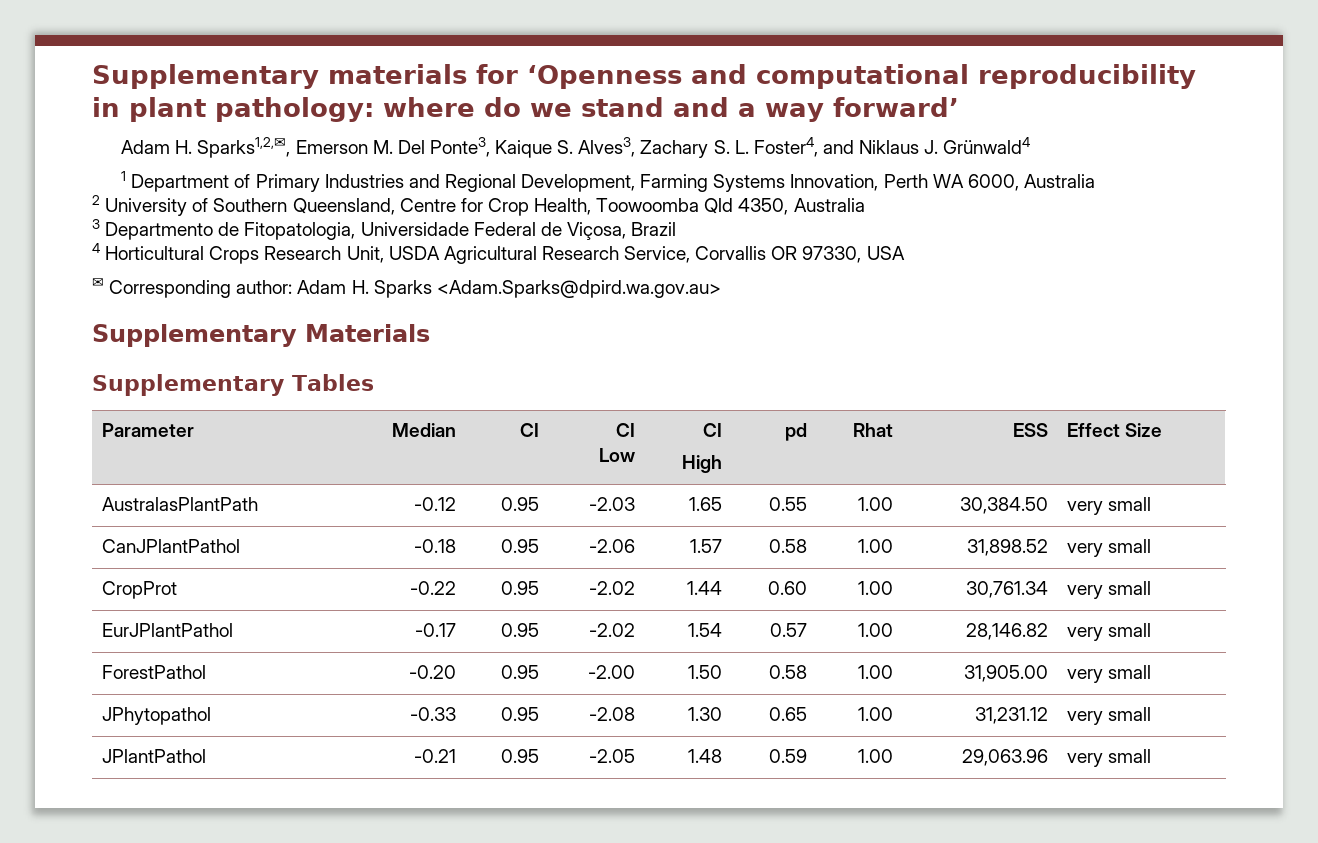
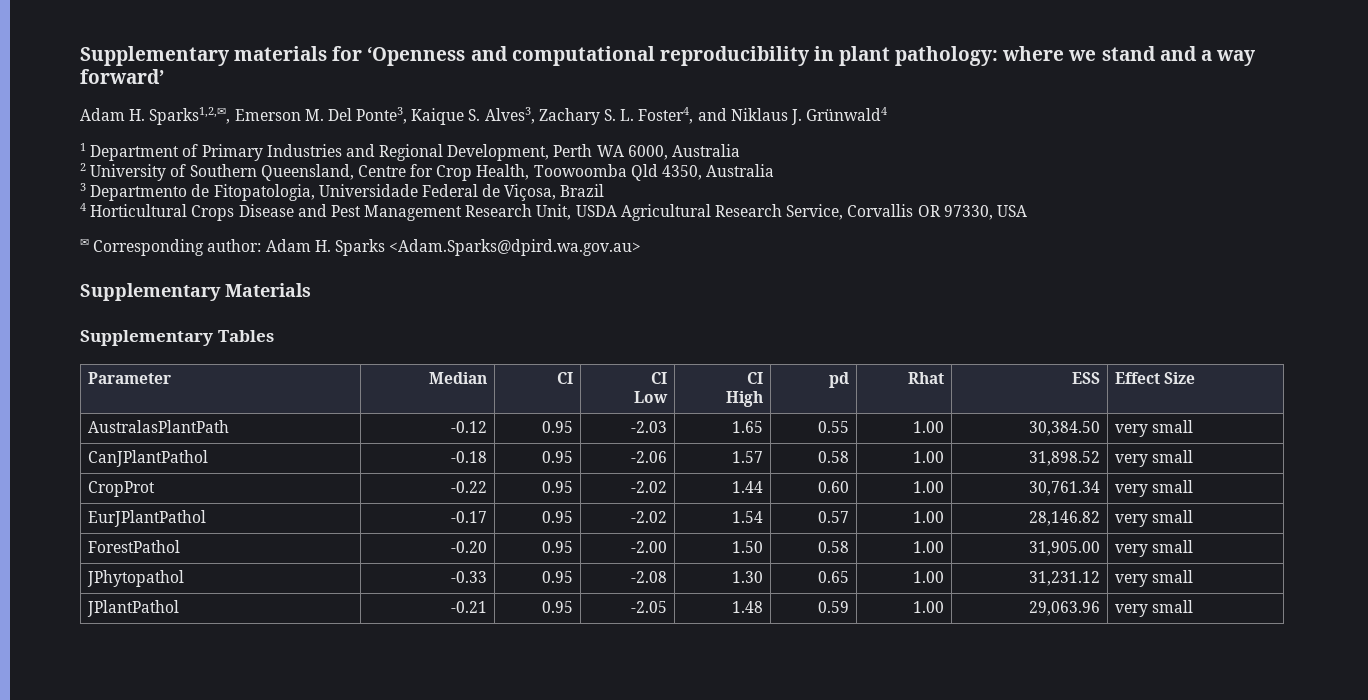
[484,97,521,117] do -> (1065, 53) none
[640,174,879,192] Farming Systems Innovation, -> (550, 152) none
(260, 255) none -> [238,204,463,221] Disease and Pest Management

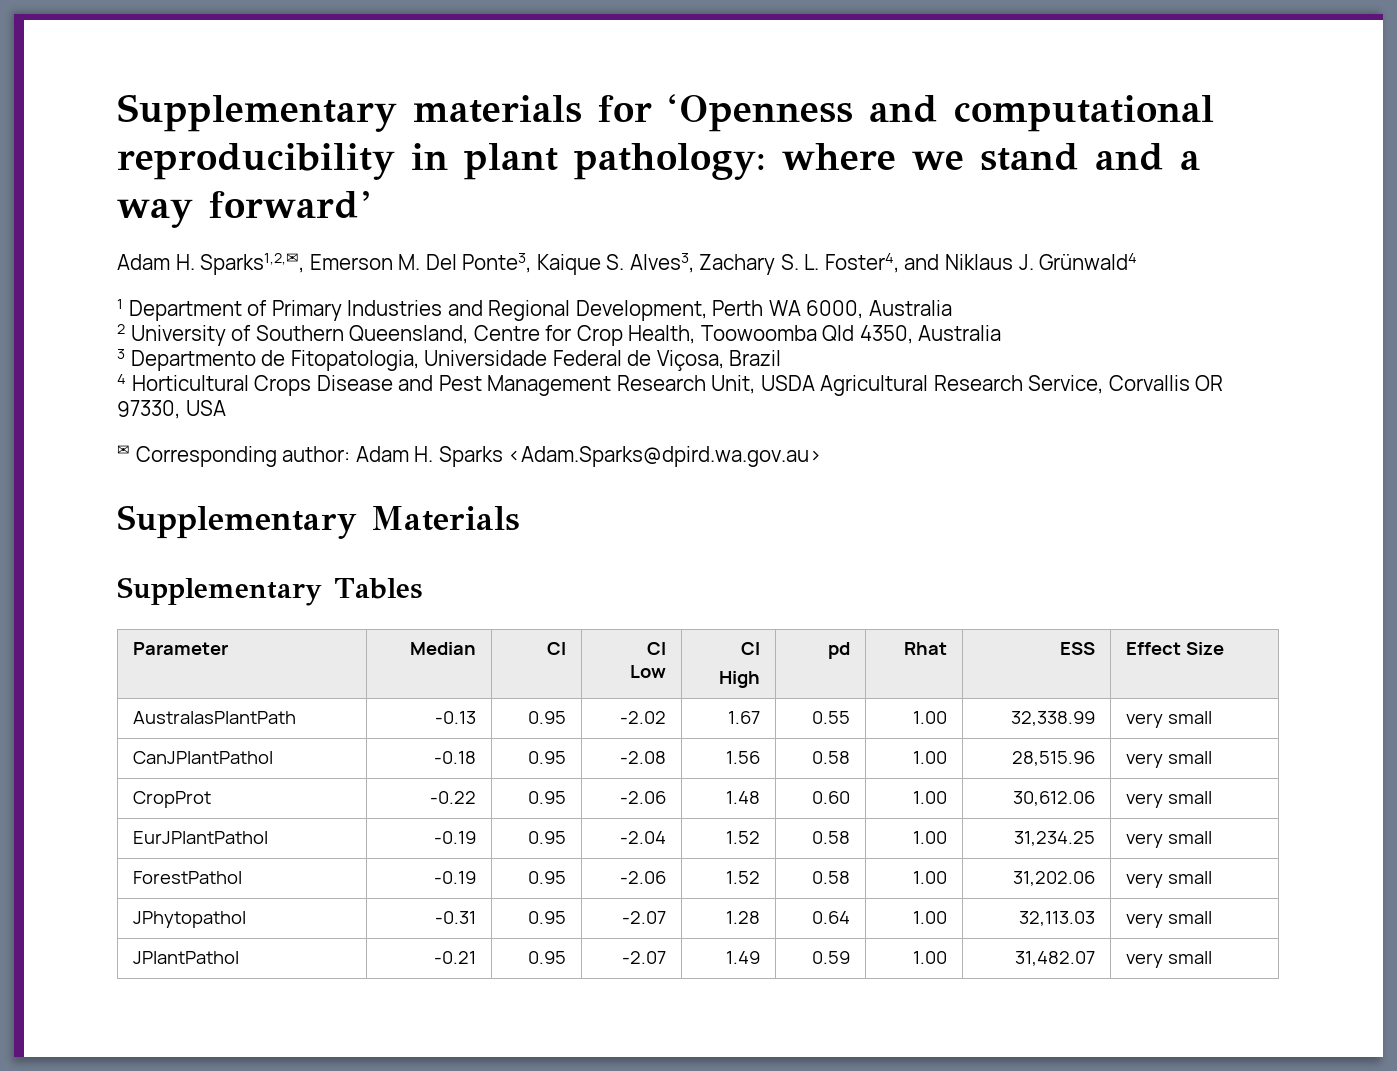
[450,421,487,433] [541,421,573,433] [630,421,667,433] [731,421,763,433] -0.12 | 0.95 | -2.03 | 1.65 -> [435,711,477,724] [528,711,567,724] [620,711,667,724] [728,711,761,724] -0.13 | 0.95 | -2.02 | 1.67
[1028,421,1100,436] 30,384.50 -> [1011,711,1096,726] 32,338.99
[630,451,667,463] [731,451,763,463] [817,451,849,463] [912,451,944,463] [1028,451,1100,466] -2.06 | 1.57 | 0.58 | 1.00 | 31,898.52 -> [620,751,667,764] [726,751,761,764] [812,751,851,764] [913,751,948,764] [1012,751,1096,766] -2.08 | 1.56 | 0.58 | 1.00 | 28,515.96
[630,481,667,493] [731,481,763,493] -2.02 | 1.44 -> [620,791,667,804] [726,791,761,804] -2.06 | 1.48
[1028,481,1100,496] 30,761.34 -> [1013,791,1096,806] 30,612.06
[450,511,487,523] [541,511,573,523] [630,511,667,523] [731,511,763,523] [817,511,849,523] [912,511,944,523] [1028,511,1100,526] -0.17 | 0.95 | -2.02 | 1.54 | 0.57 | 1.00 | 28,146.82 -> [434,831,477,844] [528,831,567,844] [620,831,667,844] [726,831,761,844] [812,831,851,844] [913,831,948,844] [1014,831,1096,846] -0.19 | 0.95 | -2.04 | 1.52 | 0.58 | 1.00 | 31,234.25
[450,541,487,553] [541,541,573,553] [630,541,667,553] [731,541,763,553] [817,541,849,553] [912,541,944,553] [1028,541,1100,556] -0.20 | 0.95 | -2.00 | 1.50 | 0.58 | 1.00 | 31,905.00 -> [434,871,477,884] [528,871,567,884] [620,871,667,884] [726,871,761,884] [812,871,851,884] [913,871,948,884] [1013,871,1096,886] -0.19 | 0.95 | -2.06 | 1.52 | 0.58 | 1.00 | 31,202.06
[450,571,487,583] [541,571,573,583] [630,571,667,583] [731,571,763,583] [817,571,849,583] [912,571,944,583] [1028,571,1100,586] -0.33 | 0.95 | -2.08 | 1.30 | 0.65 | 1.00 | 31,231.12 -> [435,911,477,924] [528,911,567,924] [622,911,667,924] [726,911,761,924] [812,911,851,924] [913,911,948,924] [1019,911,1096,926] -0.31 | 0.95 | -2.07 | 1.28 | 0.64 | 1.00 | 32,113.03
[630,601,667,613] [731,601,763,613] -2.05 | 1.48 -> [622,951,667,964] [726,951,761,964] -2.07 | 1.49
[1028,601,1100,616] 29,063.96 -> [1015,951,1096,966] 31,482.07

